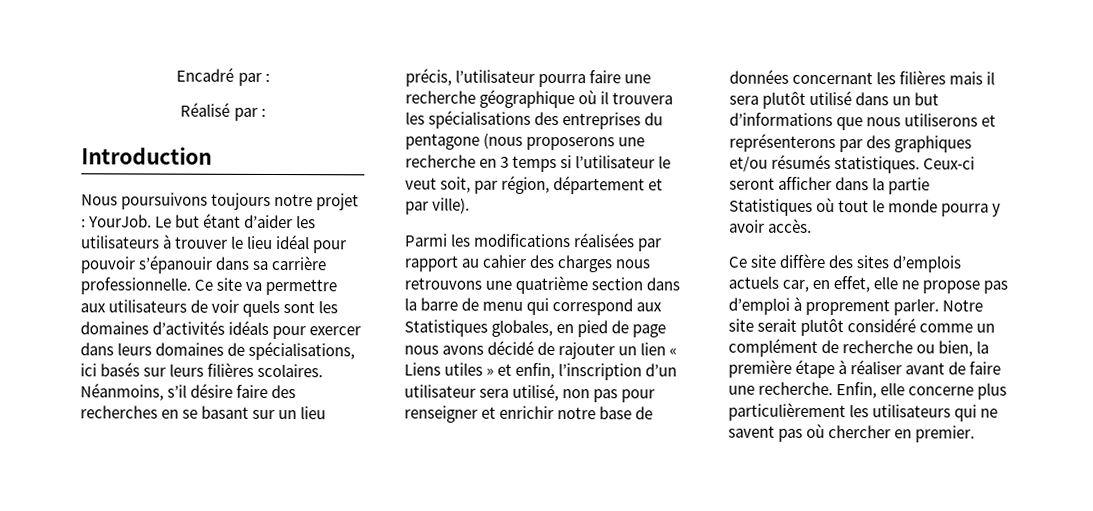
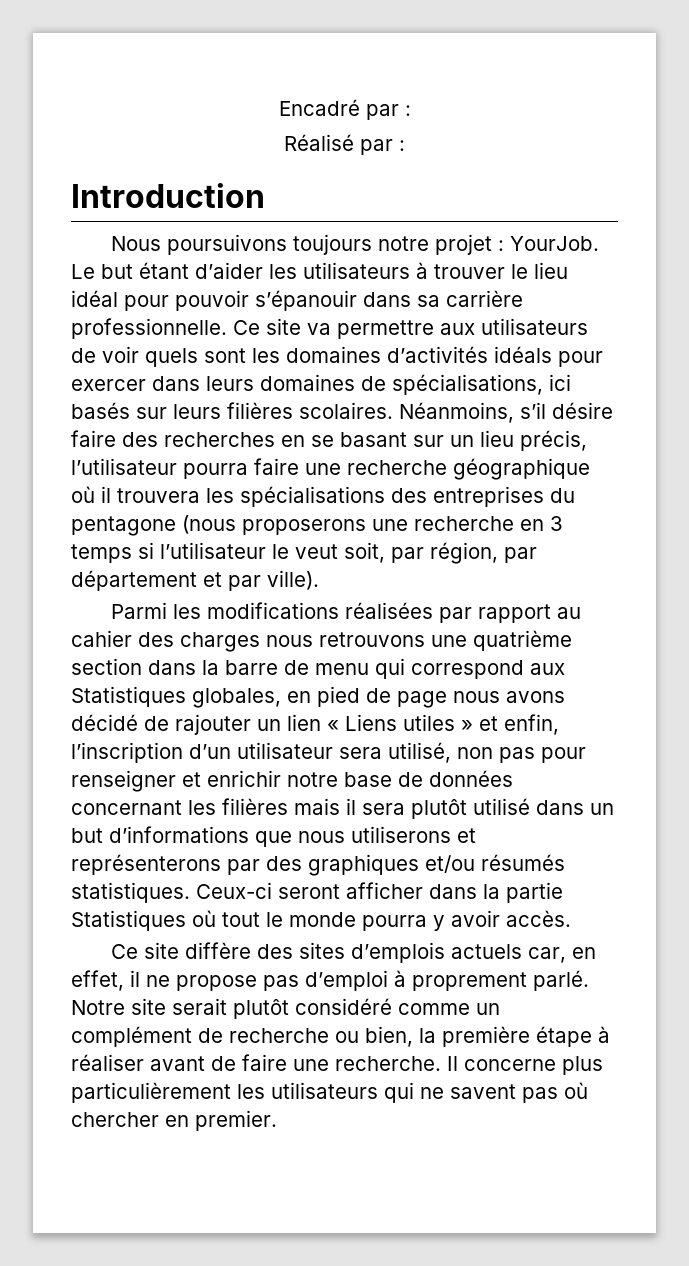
(551, 185) none -> [504,547,537,563] par
[873,276,899,290] elle -> [130,970,140,987] il
[893,298,940,316] parler. -> [533,970,589,991] parlé.
[836,382,906,399] Enfin, elle -> [447,1056,458,1071] Il

